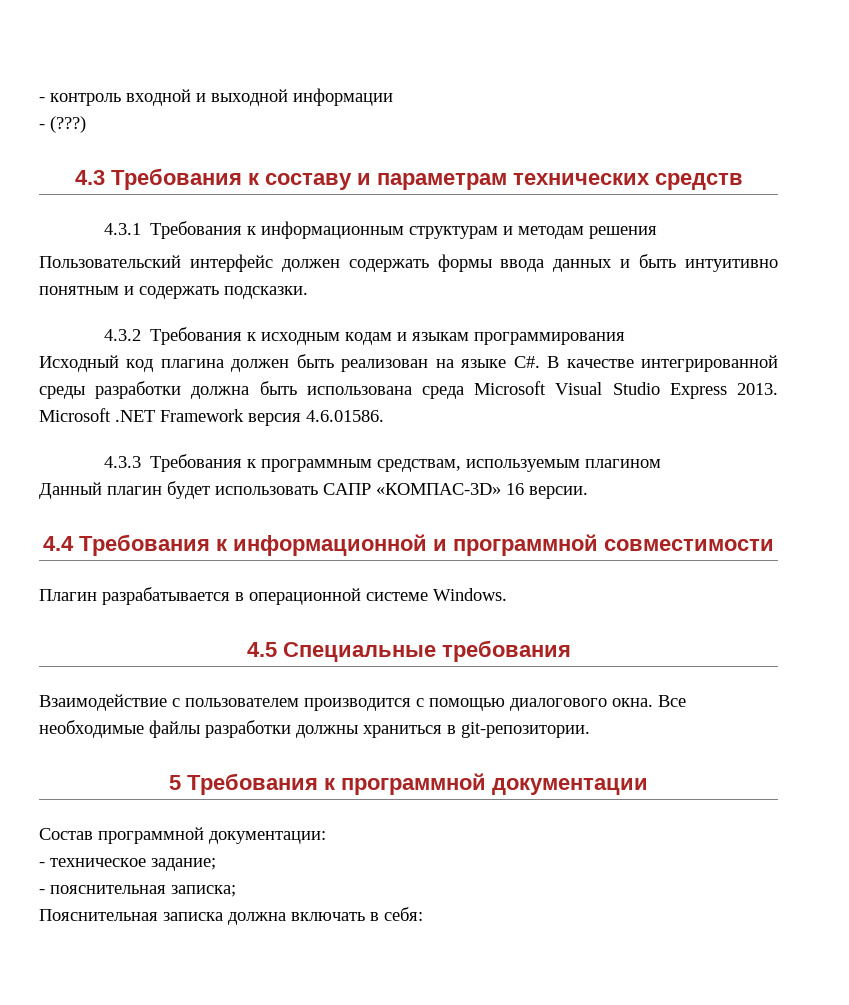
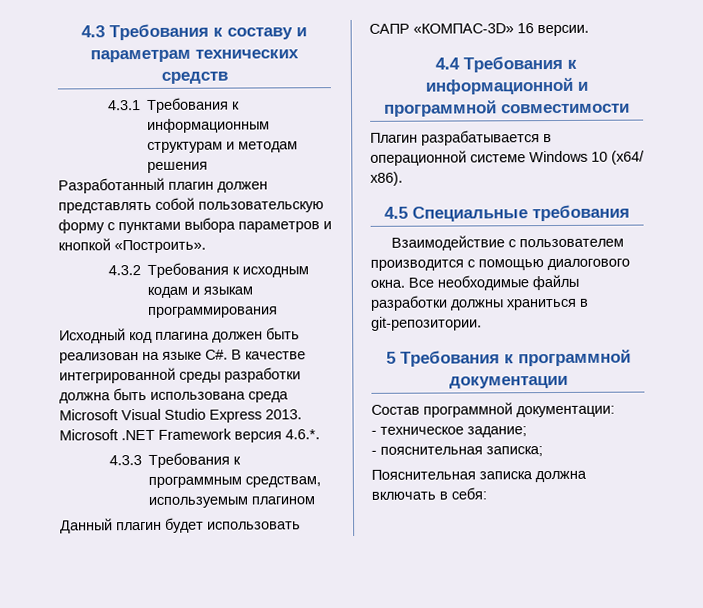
[39,88,393,106] [39,116,86,133] - контроль входной и выходной информации // - (???) // -> (81, 31) none
[39,254,779,272] [39,286,308,299] Пользовательский интерфейс должен содержать формы ввода данных и быть интуитивно понятным и содержать подсказки. -> [58,177,268,194] [58,197,324,214] [58,217,332,234] [58,238,206,254] Разработанный плагин должен представлять собой пользовательскую форму с пунктами выбора параметров и кнопкой «Построить».
[306,410,384,422] 4.6.01586. -> [285,429,320,440] 4.6.*.
[433,588,507,601] Windows. -> [529,150,645,165] [370,171,403,186] Windows 10 (x64/ x86).

